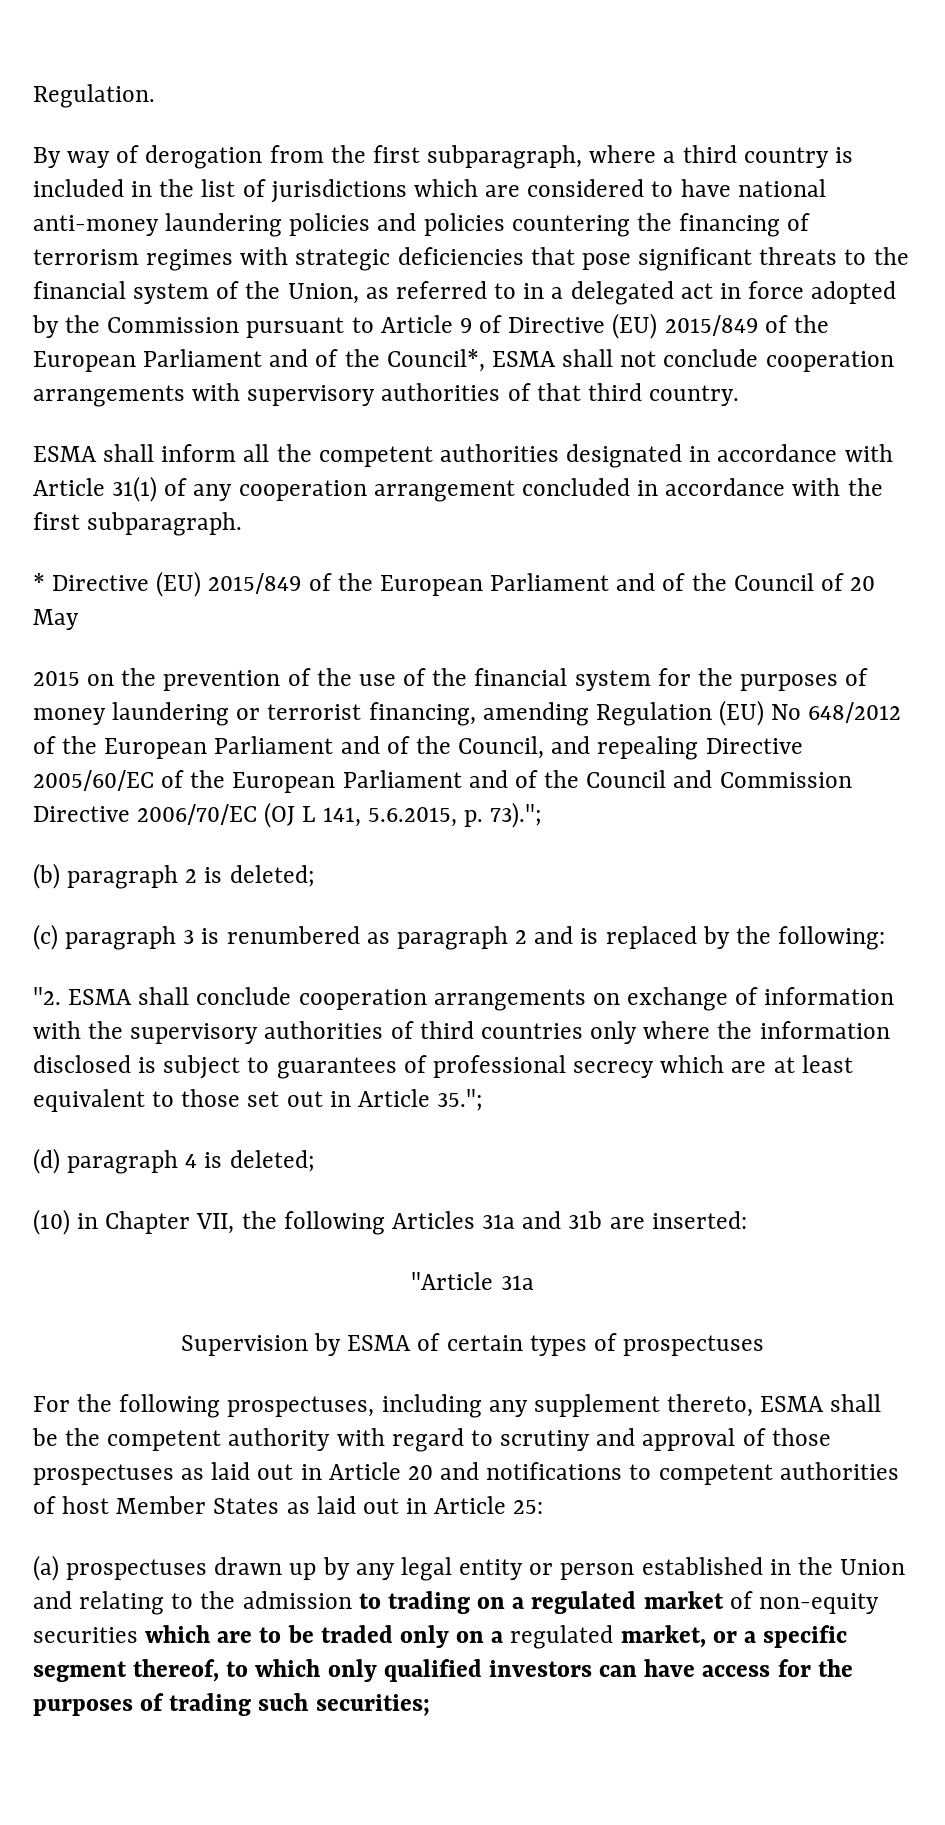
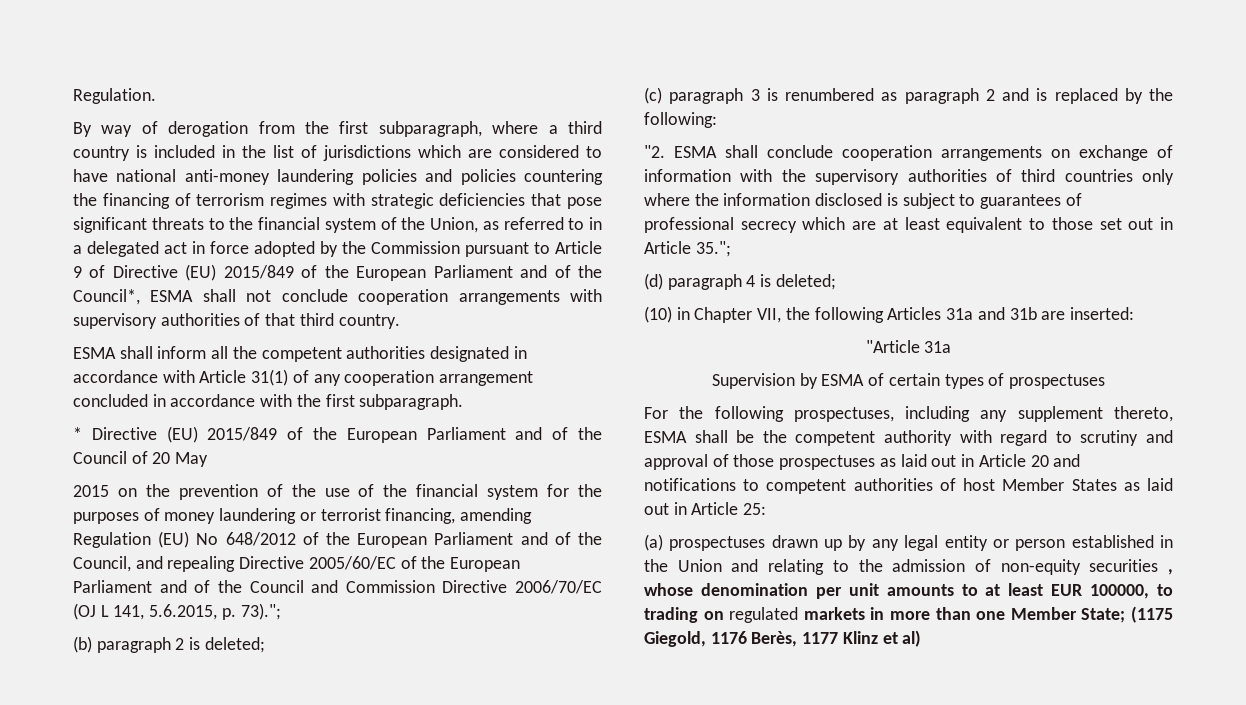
[358,1591,879,1614] [33,1625,848,1649] [33,1659,853,1682] [33,1693,430,1716] to trading on a regulated market of non-equity securities which are to be traded only on a regulated market, or a specific segment thereof, to which only qualified investors can have access for the purposes of trading such securities; -> [974,559,1173,575] [644,583,1173,599] [644,606,1173,623] [644,630,922,647] of non-equity securities , whose denomination per unit amounts to at least EUR 100000, to trading on regulated markets in more than one Member State; (1175 Giegold, 1176 Berès, 1177 Klinz et al)

